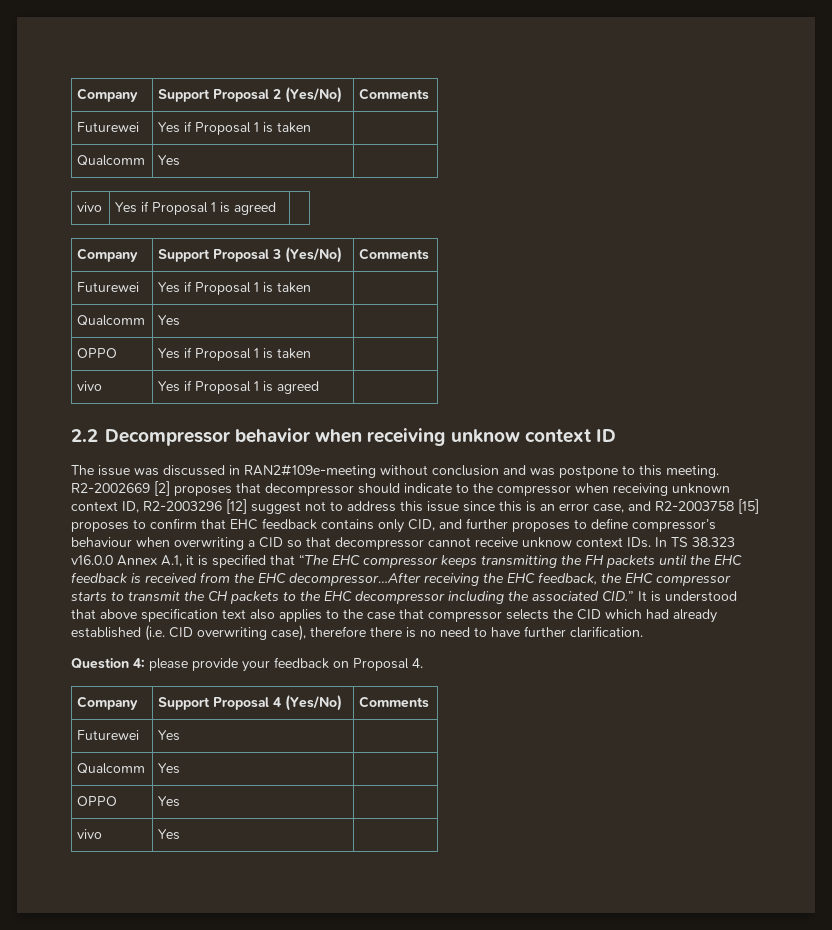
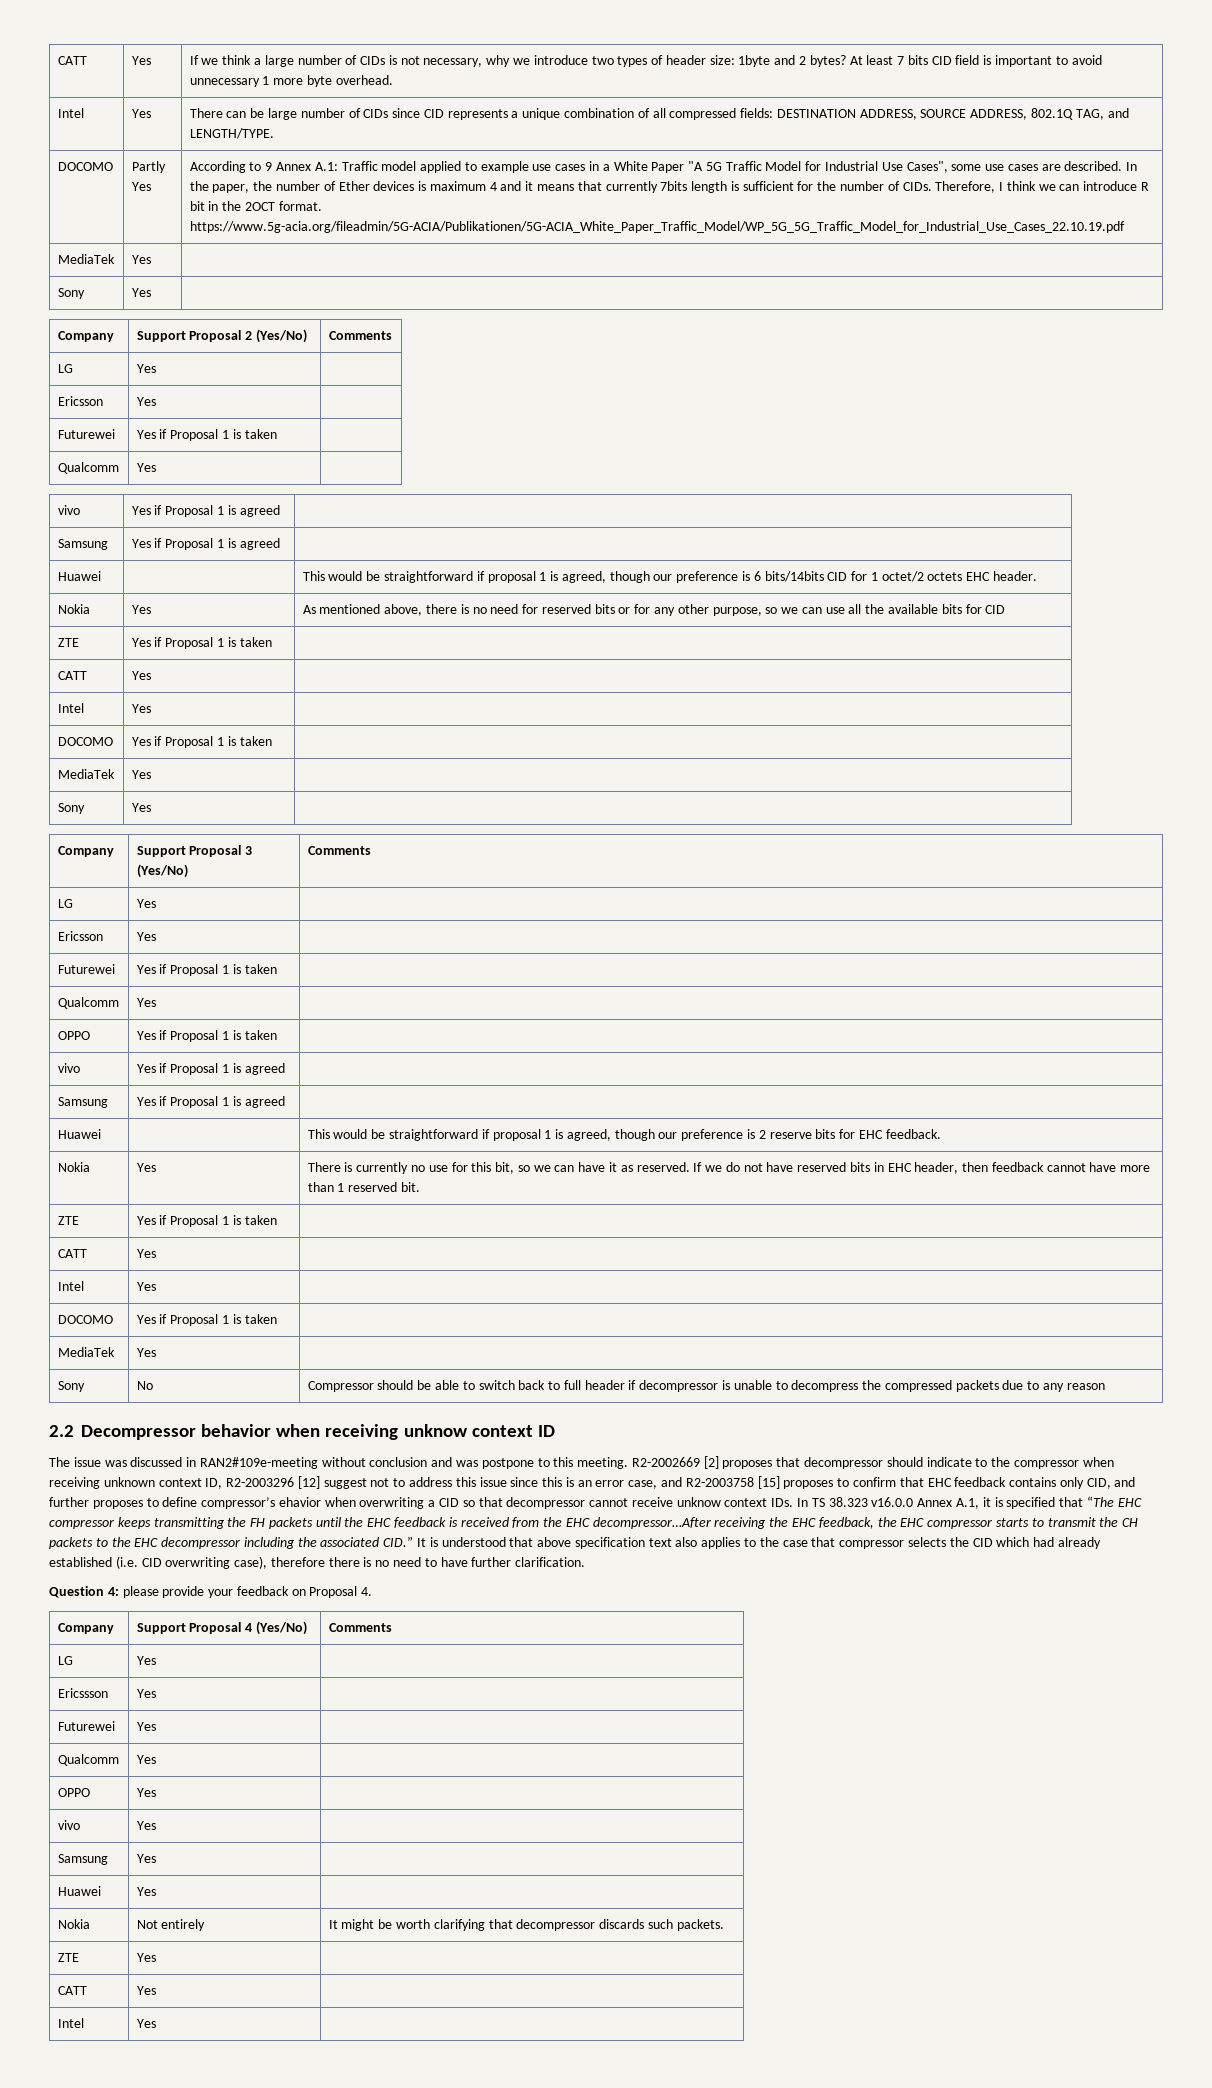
(77, 95) none -> [57,56,87,65] [131,56,151,65] [189,55,1102,67] [189,75,393,87] [57,108,84,118] [131,109,151,118] [189,108,1129,120] [189,128,274,139] [57,162,113,171] [131,161,166,173] [131,182,151,191] [189,161,1138,173] [189,181,1150,193] [189,201,322,211] [189,221,1125,233] [57,254,115,264] [131,255,151,264] [57,288,85,299] [131,288,151,297] CATT | Yes | If we think a large number of CIDs is not necessary, why we introduce two types of header size: 1byte and 2 bytes? At least 7 bits CID field is important to avoid unnecessary 1 more byte overhead. // Intel | Yes | There can be large number of CIDs since CID represents a unique combination of all compressed fields: DESTINATION ADDRESS, SOURCE ADDRESS, 802.1Q TAG, and LENGTH/TYPE. // DOCOMO | Partly Yes | According to 9 Annex A.1: Traffic model applied to example use cases in a White Paper "A 5G Traffic Model for Industrial Use Cases", some use cases are described. In the paper, the number of Ether devices is maximum 4 and it means that currently 7bits length is sufficient for the number of CIDs. Therefore, I think we can introduce R bit in the 2OCT format. https://www.5g-acia.org/fileadmin/5G-ACIA/Publikationen/5G-ACIA_White_Paper_Traffic_Model/WP_5G_5G_Traffic_Model_for_Industrial_Use_Cases_22.10.19.pdf // MediaTek | Yes | // Sony | Yes | //
(430, 94) none -> [57,364,73,373] [136,364,156,373] [57,396,103,406] [136,397,156,406] // LG | Yes | // Ericsson | Yes |
(277, 208) none -> [57,539,108,550] [131,538,280,550] [57,571,101,581] [302,571,1037,583] [57,604,90,614] [131,605,151,614] [302,604,1006,616] [57,638,79,647] [131,637,272,649] [57,671,87,680] [131,671,151,680] [57,703,84,713] [131,704,151,713] [57,737,113,746] [131,736,272,748] [57,769,115,779] [131,770,151,779] [57,803,85,814] [131,803,151,812] // Samsung | Yes if Proposal 1 is agreed | // Huawei | | This would be straightforward if proposal 1 is agreed, though our preference is 6 bits/14bits CID for 1 octet/2 octets EHC header. // Nokia | Yes | As mentioned above, there is no need for reserved bits or for any other purpose, so we can use all the available bits for CID // ZTE | Yes if Proposal 1 is taken | // CATT | Yes | // Intel | Yes | // DOCOMO | Yes if Proposal 1 is taken | // MediaTek | Yes | // Sony | Yes |
(430, 254) none -> [57,899,73,908] [136,899,156,908] [57,931,103,941] [136,932,156,941] // LG | Yes | // Ericsson | Yes |
(320, 387) none -> [57,1097,108,1108] [136,1096,285,1108] [57,1129,101,1139] [307,1129,941,1141] [57,1162,90,1172] [136,1163,156,1172] [307,1162,1151,1174] [307,1182,420,1192] [57,1216,79,1225] [136,1215,277,1227] [57,1249,87,1258] [136,1249,156,1258] [57,1281,84,1291] [136,1282,156,1291] [57,1315,113,1324] [136,1314,277,1326] [57,1347,115,1357] [136,1348,156,1357] [57,1381,85,1392] [136,1381,153,1390] [307,1380,1105,1392] // Samsung | Yes if Proposal 1 is agreed | // Huawei | | This would be straightforward if proposal 1 is agreed, though our preference is 2 reserve bits for EHC feedback. // Nokia | Yes | There is currently no use for this bit, so we can have it as reserved. If we do not have reserved bits in EHC header, then feedback cannot have more than 1 reserved bit. // ZTE | Yes if Proposal 1 is taken | // CATT | Yes | // Intel | Yes | // DOCOMO | Yes if Proposal 1 is taken | // MediaTek | Yes | // Sony | No | Compressor should be able to switch back to full header if decompressor is unable to decompress the compressed packets due to any reason
[71,537,132,547] behaviour -> [278,1497,321,1507] ehavior
(430, 702) none -> [57,1656,73,1665] [136,1656,156,1665] [57,1688,108,1698] [136,1689,156,1698] // LG | Yes | // Ericssson | Yes |
(181, 834) none -> [57,1854,108,1865] [136,1854,156,1863] [57,1886,101,1896] [136,1887,156,1896] [57,1919,90,1929] [136,1919,206,1931] [328,1919,724,1931] [57,1953,79,1962] [136,1953,156,1962] [57,1986,87,1995] [136,1986,156,1995] [57,2018,84,2028] [136,2019,156,2028] // Samsung | Yes | // Huawei | Yes | // Nokia | Not entirely | It might be worth clarifying that decompressor discards such packets. // ZTE | Yes | // CATT | Yes | // Intel | Yes |

